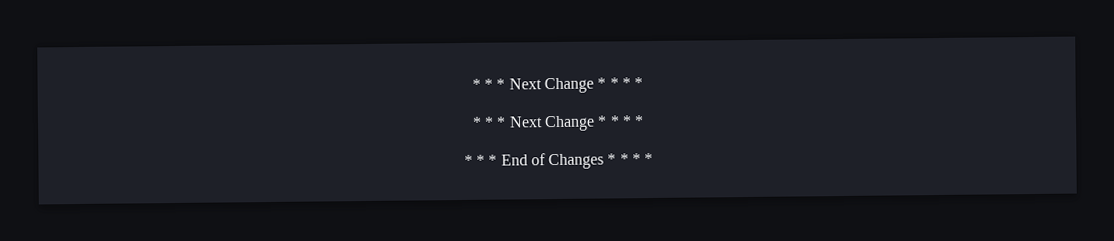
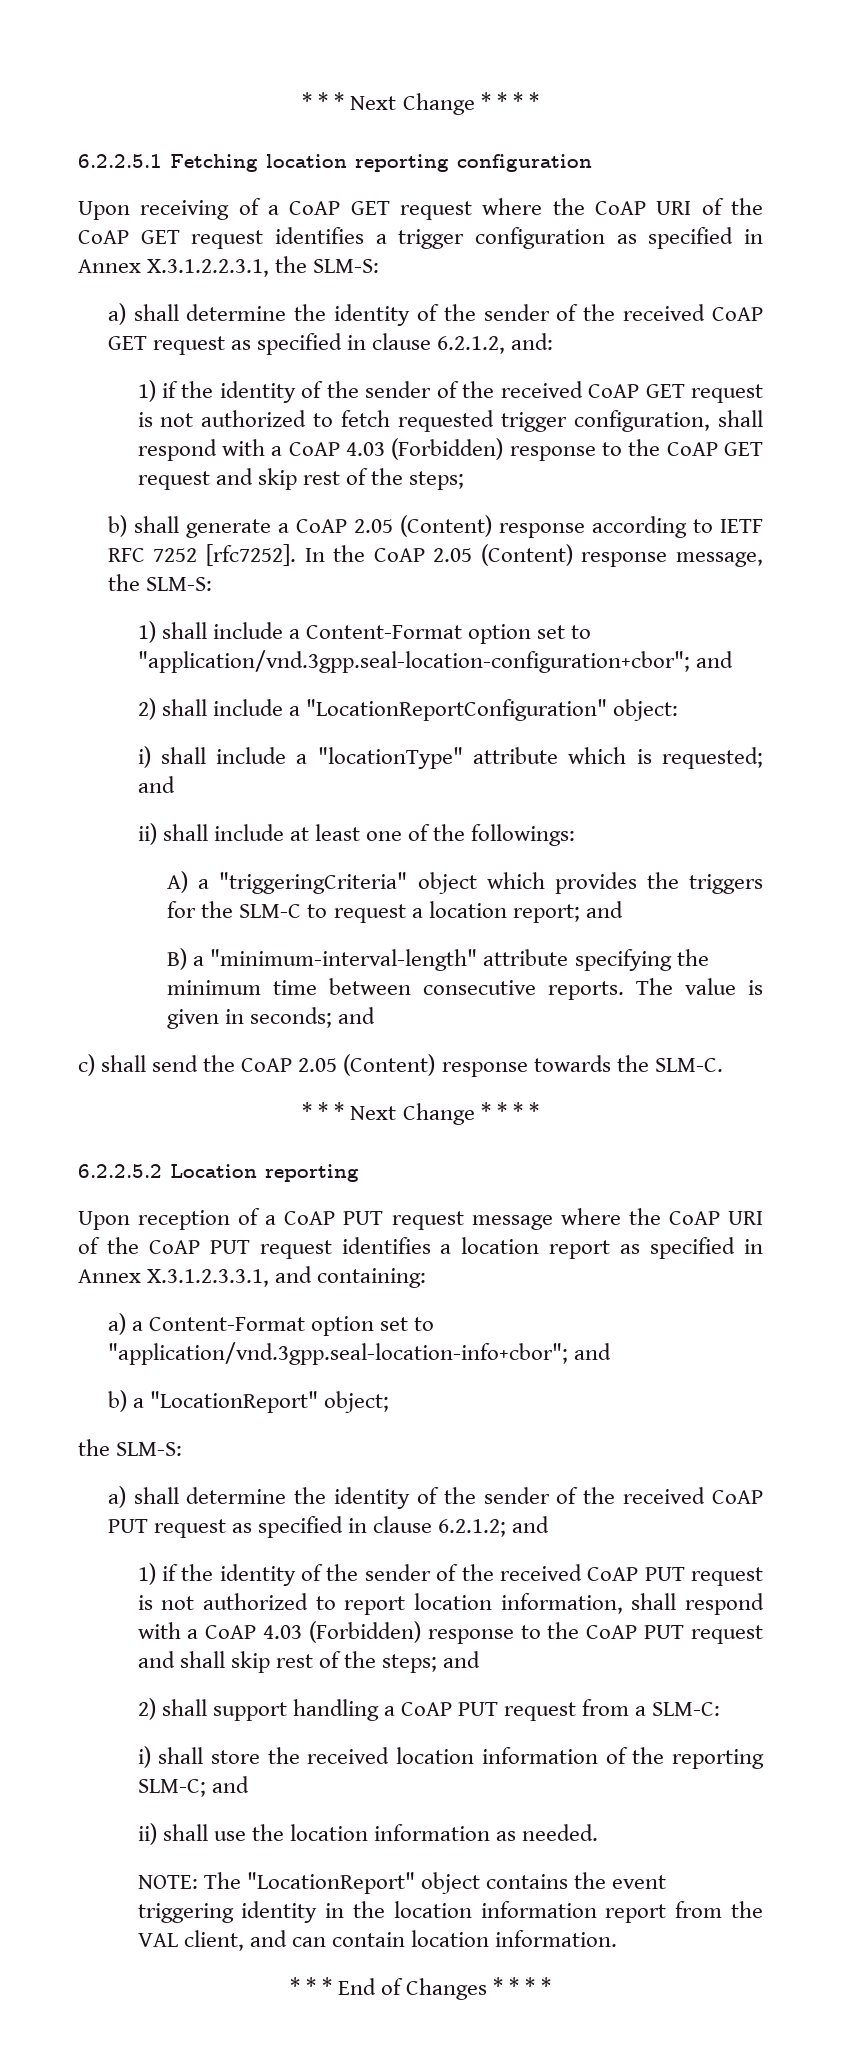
[471,77,644,94] [471,115,645,132] * * * Next Change * * * * // * * * Next Change * * * * -> [302,92,539,115] [78,154,592,172] [78,198,764,220] [78,227,763,249] [78,256,380,277] [107,303,763,326] [107,333,554,355] [137,380,763,403] [137,410,763,432] [137,438,764,461] [137,468,464,490] [107,515,763,538] [107,544,763,567] [107,574,212,591] [137,621,592,644] [137,650,733,673] [137,698,678,721] [137,746,763,769] [137,776,175,793] [137,823,576,846] [167,871,764,894] [167,901,623,923] [167,948,709,971] [167,978,763,1000] [167,1007,376,1029] [78,1054,723,1077] [302,1102,539,1125] [78,1164,359,1182] [78,1208,763,1230] [78,1237,763,1259] [78,1266,427,1288] [107,1313,435,1336] [107,1342,611,1365] [107,1390,389,1413] [78,1439,183,1456] [107,1486,763,1509] [107,1516,550,1538] [137,1563,763,1586] [137,1593,764,1615] [137,1621,763,1644] [137,1651,481,1673] [137,1698,721,1721] [137,1746,764,1769] [137,1776,249,1797] [137,1823,599,1845] [137,1872,666,1894] [137,1901,763,1923] [137,1930,617,1951] * * * Next Change * * * * // 6.2.2.5.1 Fetching location reporting configuration // Upon receiving of a CoAP GET request where the CoAP URI of the CoAP GET request identifies a trigger configuration as specified in Annex X.3.1.2.2.3.1, the SLM-S: // a) shall determine the identity of the sender of the received CoAP GET request as specified in clause 6.2.1.2, and: // 1) if the identity of the sender of the received CoAP GET request is not authorized to fetch requested trigger configuration, shall respond with a CoAP 4.03 (Forbidden) response to the CoAP GET request and skip rest of the steps; // b) shall generate a CoAP 2.05 (Content) response according to IETF RFC 7252 [rfc7252]. In the CoAP 2.05 (Content) response message, the SLM-S: // 1) shall include a Content-Format option set to "application/vnd.3gpp.seal-location-configuration+cbor"; and // 2) shall include a "LocationReportConfiguration" object: // i) shall include a "locationType" attribute which is requested; and // ii) shall include at least one of the followings: // A) a "triggeringCriteria" object which provides the triggers for the SLM-C to request a location report; and // B) a "minimum-interval-length" attribute specifying the minimum time between consecutive reports. The value is given in seconds; and // c) shall send the CoAP 2.05 (Content) response towards the SLM-C. // * * * Next Change * * * * // 6.2.2.5.2 Location reporting // Upon reception of a CoAP PUT request message where the CoAP URI of the CoAP PUT request identifies a location report as specified in Annex X.3.1.2.3.3.1, and containing: // a) a Content-Format option set to "application/vnd.3gpp.seal-location-info+cbor"; and // b) a "LocationReport" object; // the SLM-S: // a) shall determine the identity of the sender of the received CoAP PUT request as specified in clause 6.2.1.2; and // 1) if the identity of the sender of the received CoAP PUT request is not authorized to report location information, shall respond with a CoAP 4.03 (Forbidden) response to the CoAP PUT request and shall skip rest of the steps; and // 2) shall support handling a CoAP PUT request from a SLM-C: // i) shall store the received location information of the reporting SLM-C; and // ii) shall use the location information as needed. // NOTE: The "LocationReport" object contains the event triggering identity in the location information report from the VAL client, and can contain location information.

